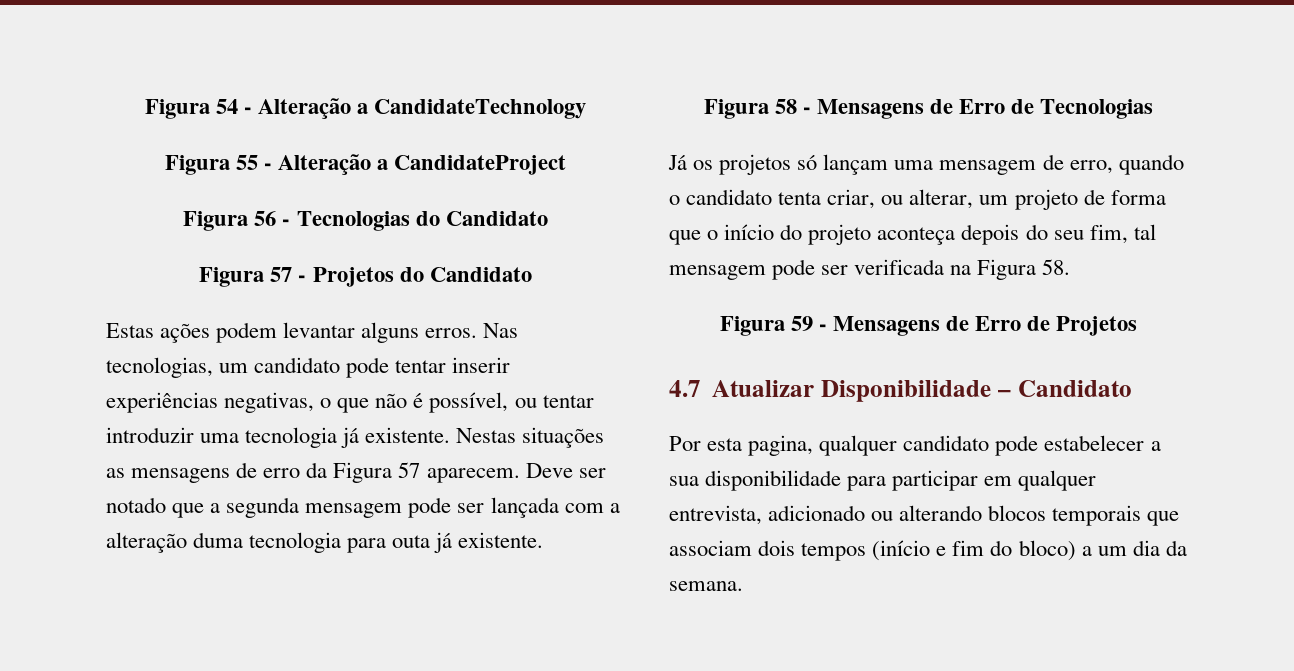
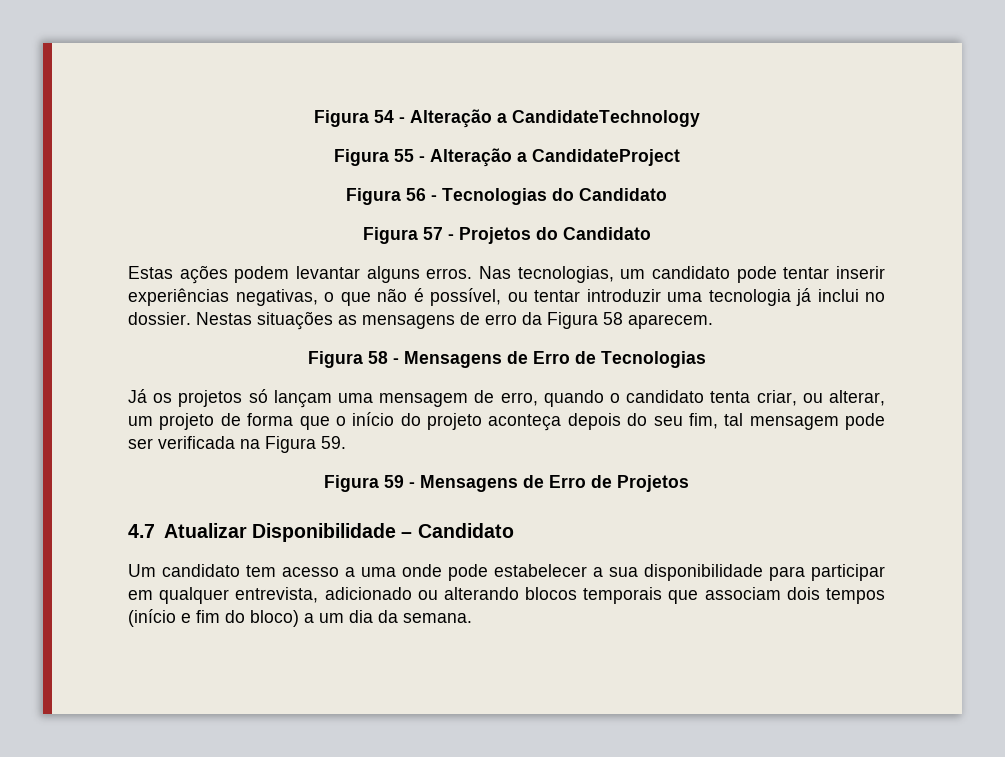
[365,427,451,443] existente. -> [817,289,885,302] [128,312,191,325] inclui no dossier.
[398,462,421,478] 57 -> [603,312,623,325] 58
[525,463,606,478] [106,497,620,518] [106,532,544,553] Deve ser notado que a segunda mensagem pode ser lançada com a alteração duma tecnologia para outa já existente. -> (713, 321) none
[1042,259,1071,275] 58. -> [321,436,346,449] 59.
[669,435,990,456] Por esta pagina, qualquer candidato -> [128,564,442,577] Um candidato tem acesso a uma onde

